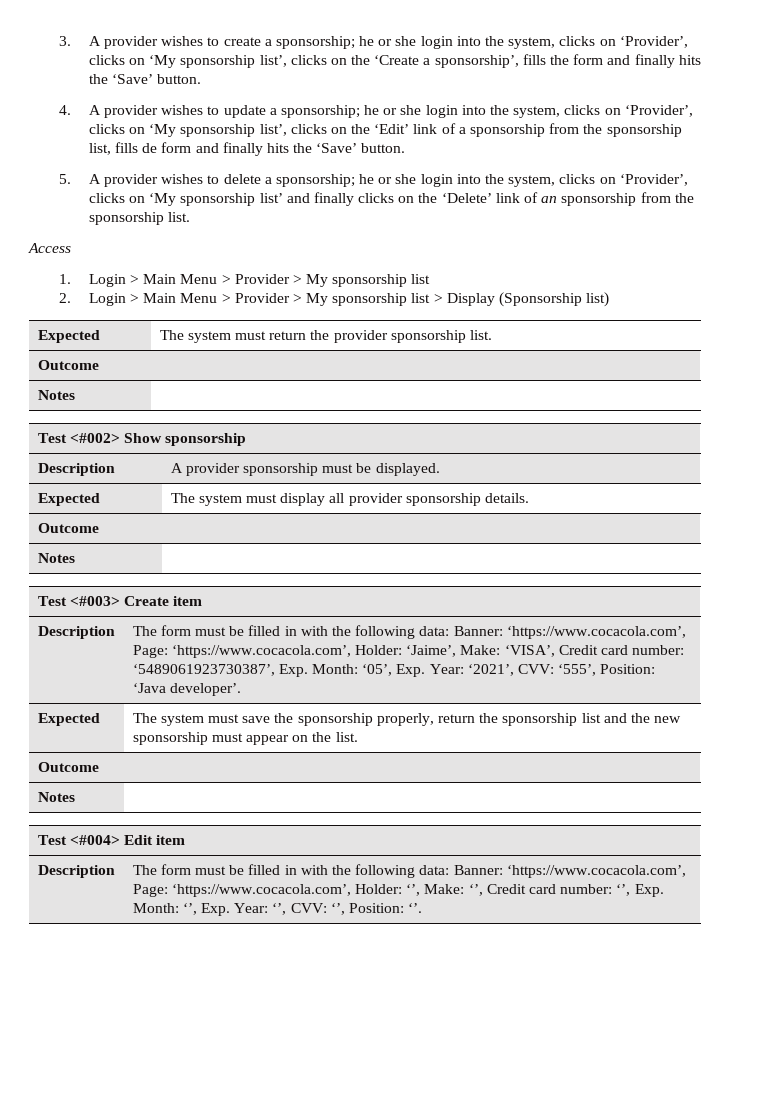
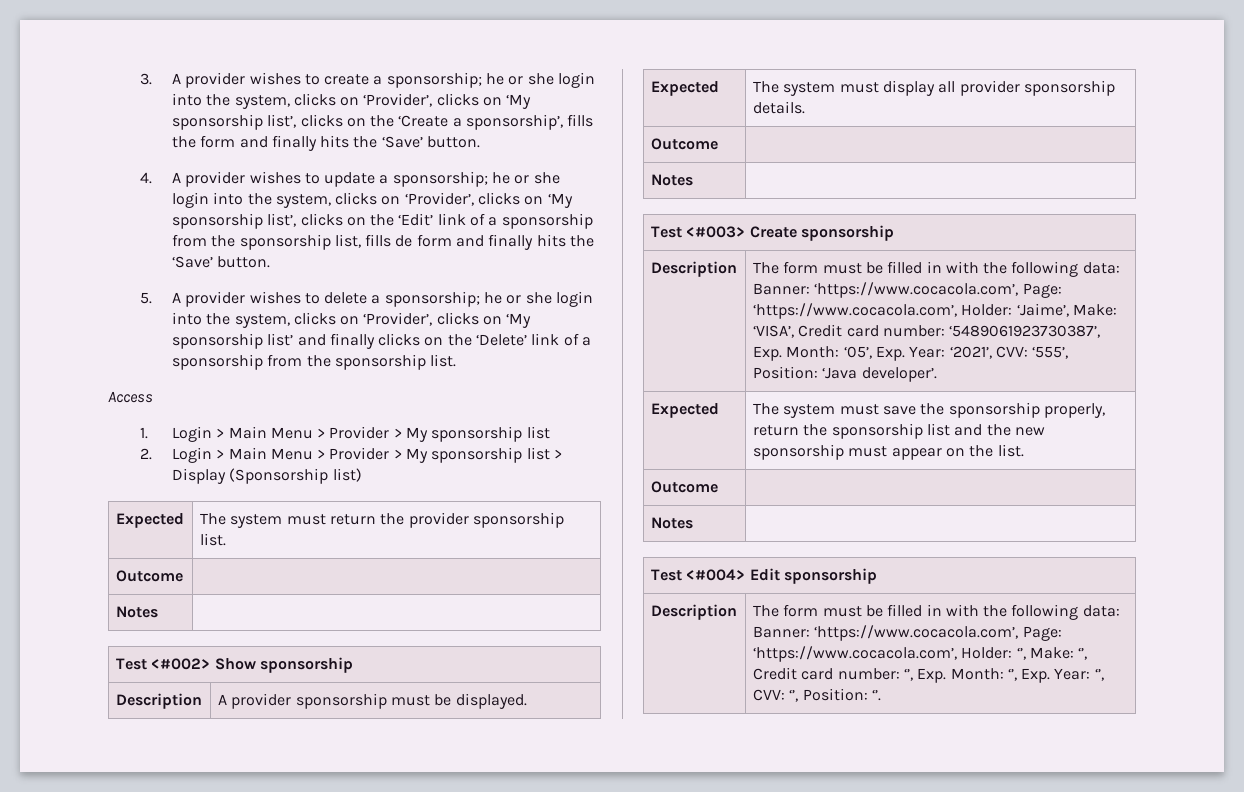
[541,196,558,203] an -> [582,337,592,346] a
[173,596,203,606] item -> [800,225,894,241] sponsorship
[156,835,186,845] item -> [783,568,877,584] sponsorship

